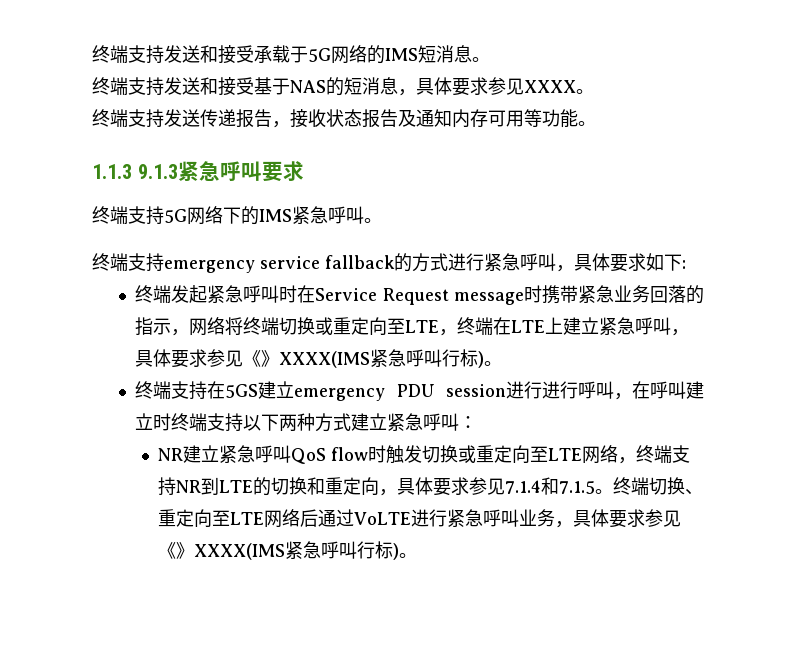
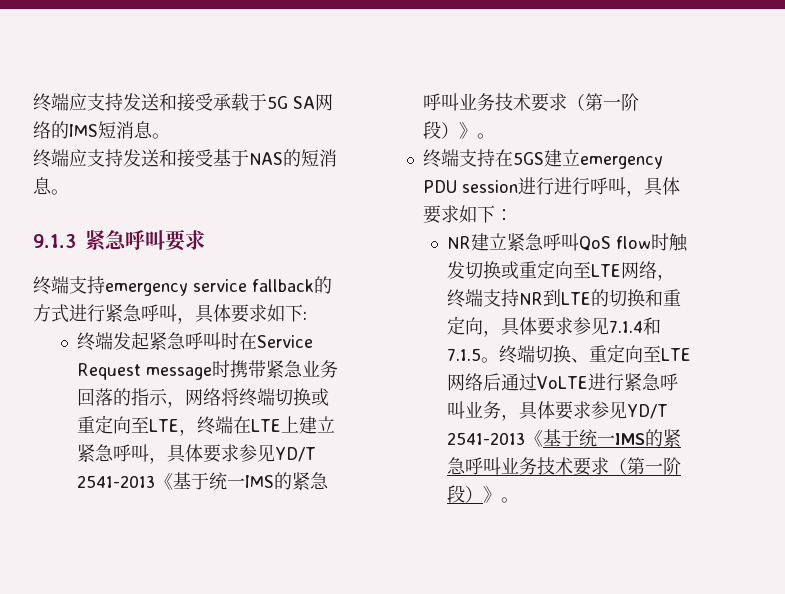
[92,45,128,63] 终端 -> [33,93,87,112] 终端应
(331, 55) none -> [293,96,315,109] SA
(128, 86) none -> [69,149,87,167] 应
[398,77,594,96] [92,109,596,128] [92,164,132,179] ，具体要求参见XXXX。 // 终端支持发送传递报告，接收状态报告及通知内存可用等功能。 // 1.1.3 -> [51,189,69,195] 。 //
[92,206,382,225] // 终端支持5G网络下的IMS紧急呼叫。 -> (205, 240) none
[242,349,484,368] 《》XXXX(IMS紧急呼叫行标) -> [275,447,317,462] [77,472,330,490] [423,93,640,112] [423,121,478,139] YD/T 2541-2013《基于统一IMS的紧急呼叫业务技术要求（第一阶段）》
[632,381,704,399] [134,413,459,432] 在呼叫建立时终端支持以下两种方式建立紧急呼叫 -> [644,177,681,196] [423,205,496,224] 具体要求如下
[158,541,400,560] 《》XXXX(IMS紧急呼叫行标) -> [627,404,669,419] [447,429,682,447] [447,457,682,476] [447,485,502,503] YD/T 2541-2013《基于统一IMS的紧急呼叫业务技术要求（第一阶段）》

